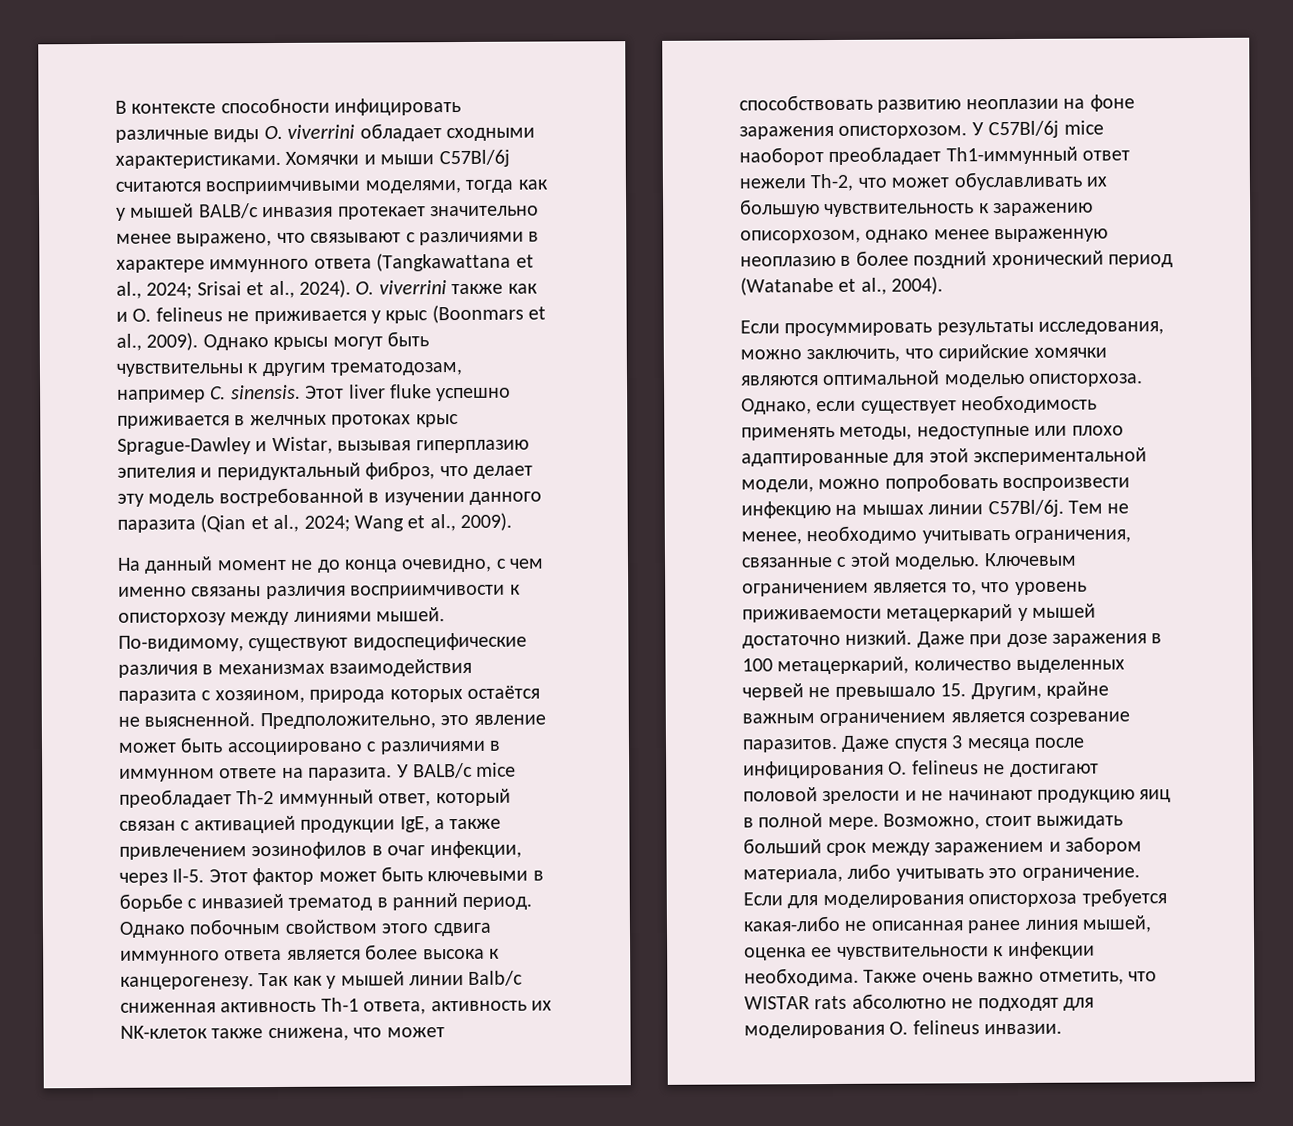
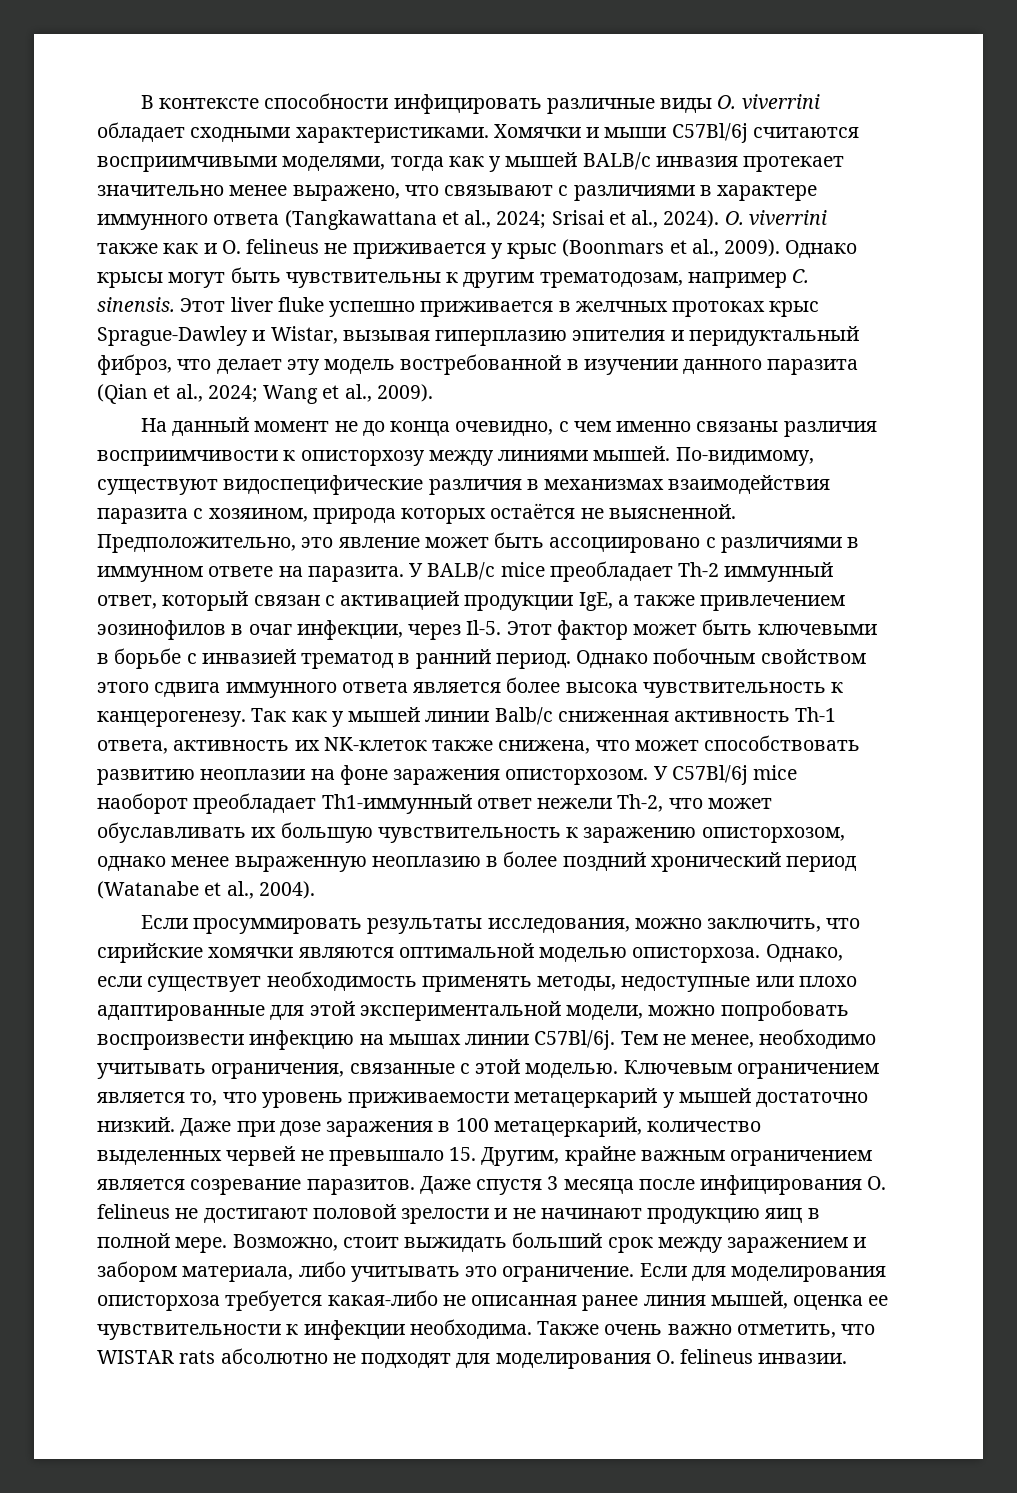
(485, 954) none -> [642,682,826,698] чувствительность
[740,229,861,244] описорхозом, -> [701,827,845,843] описторхозом,

